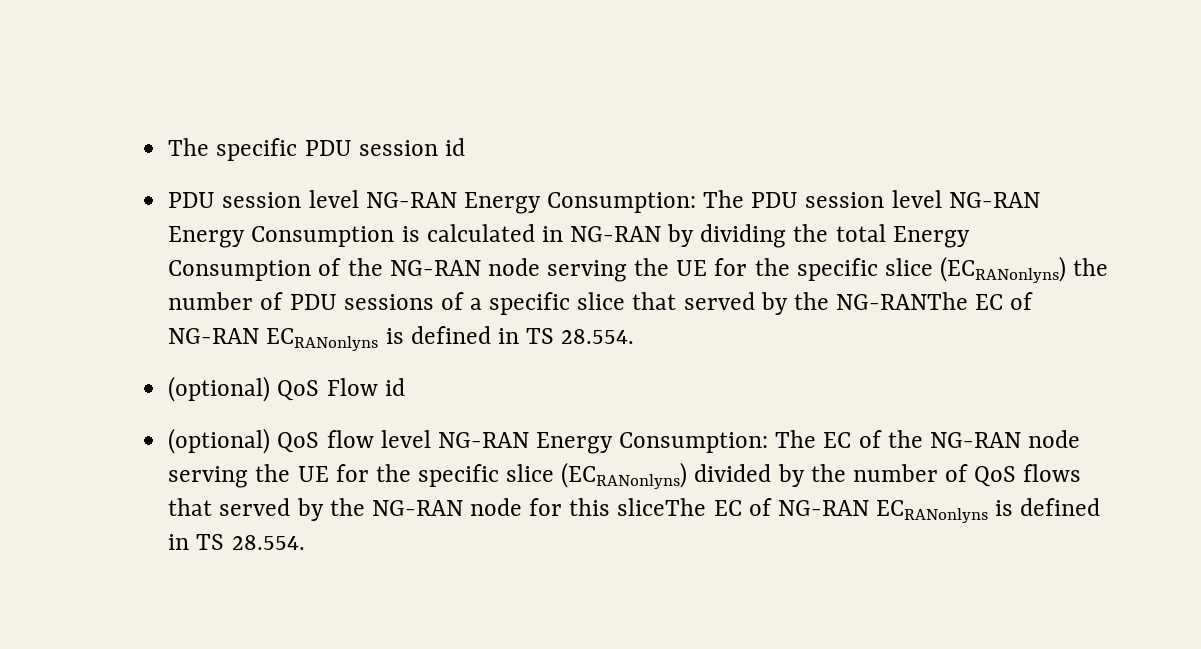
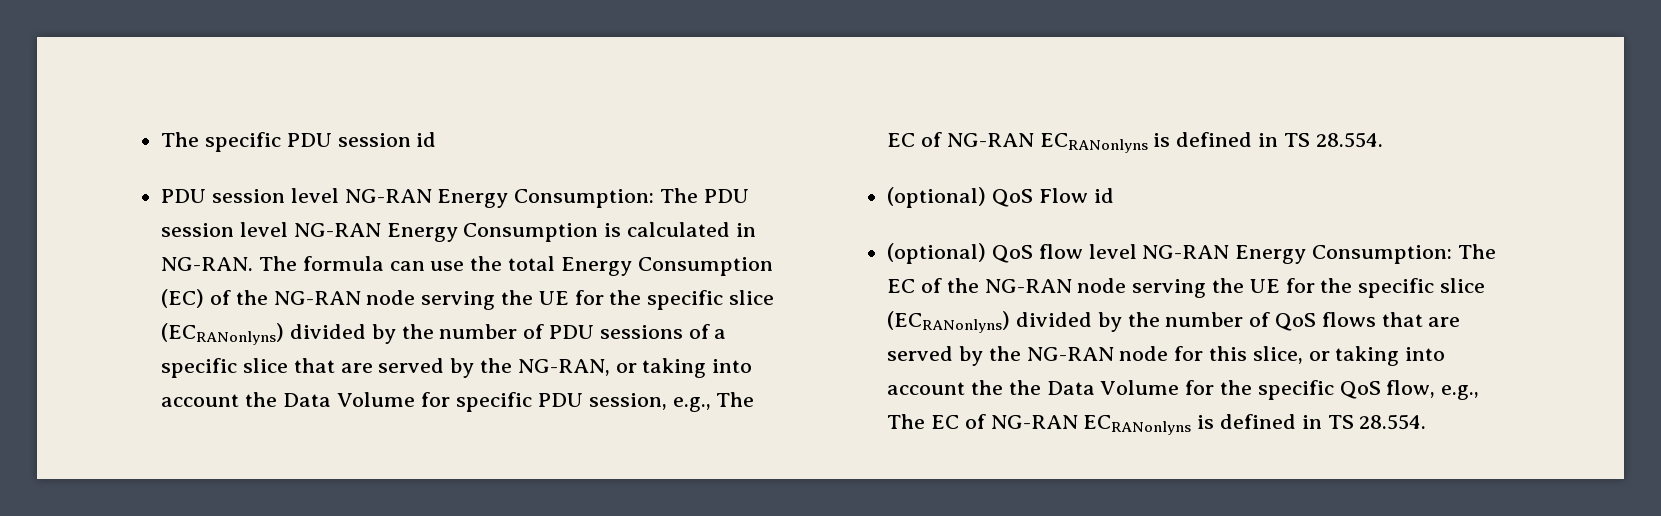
[569,224,787,248] NG-RAN by dividing -> [161,256,465,271] NG-RAN. The formula can use
(312, 270) none -> [161,289,205,308] (EC)
(1067, 269) none -> [289,324,396,344] divided by
[683,292,969,315] served by the NG-RANThe -> [340,358,753,378] [161,392,755,412] are served by the NG-RAN, or taking into account the Data Volume for specific PDU session, e.g., The
(213, 507) none -> [1428,317,1461,327] are
[617,498,707,516] sliceThe -> [1252,346,1446,366] [887,380,1480,400] [887,414,926,429] slice, or taking into account the the Data Volume for the specific QoS flow, e.g., The

